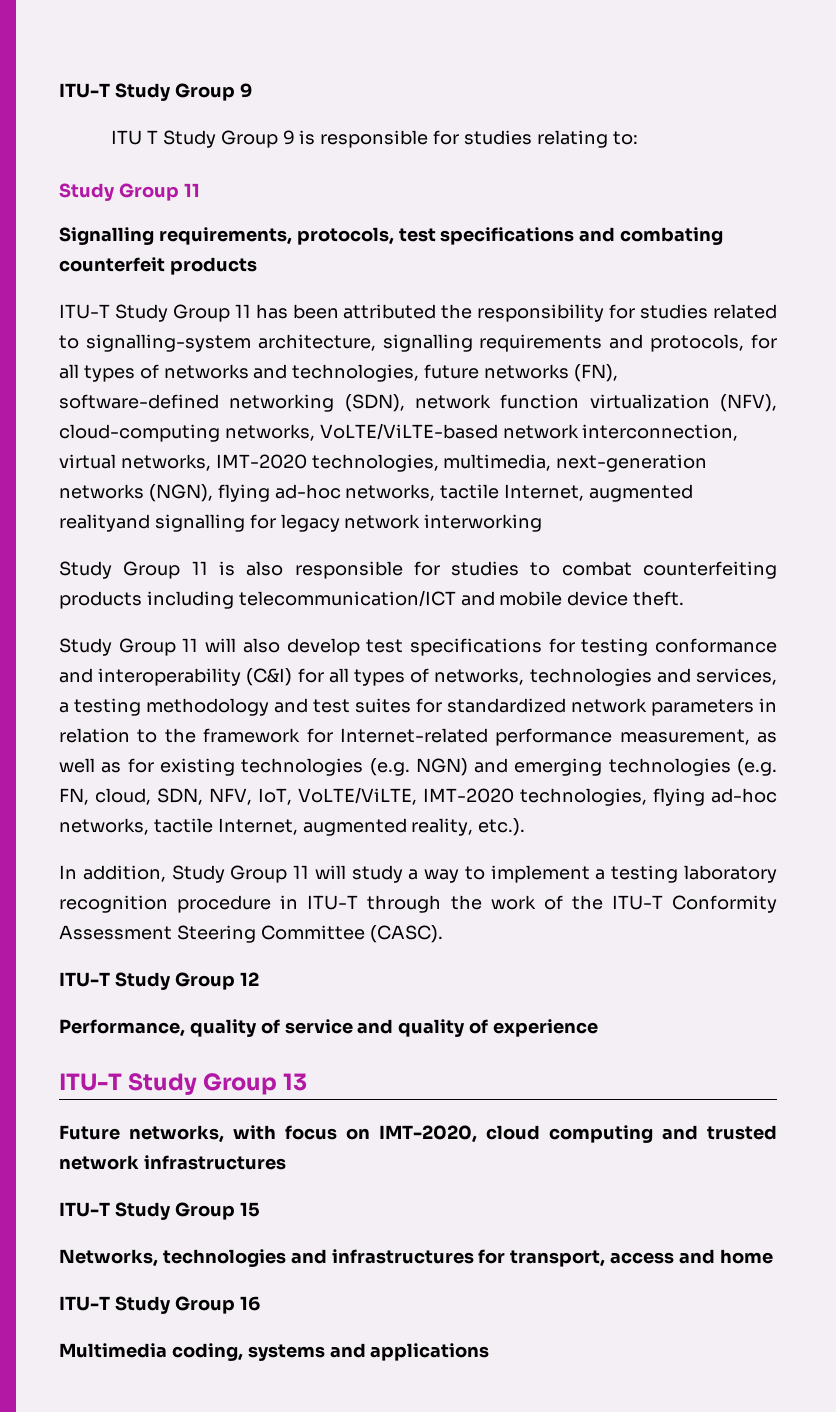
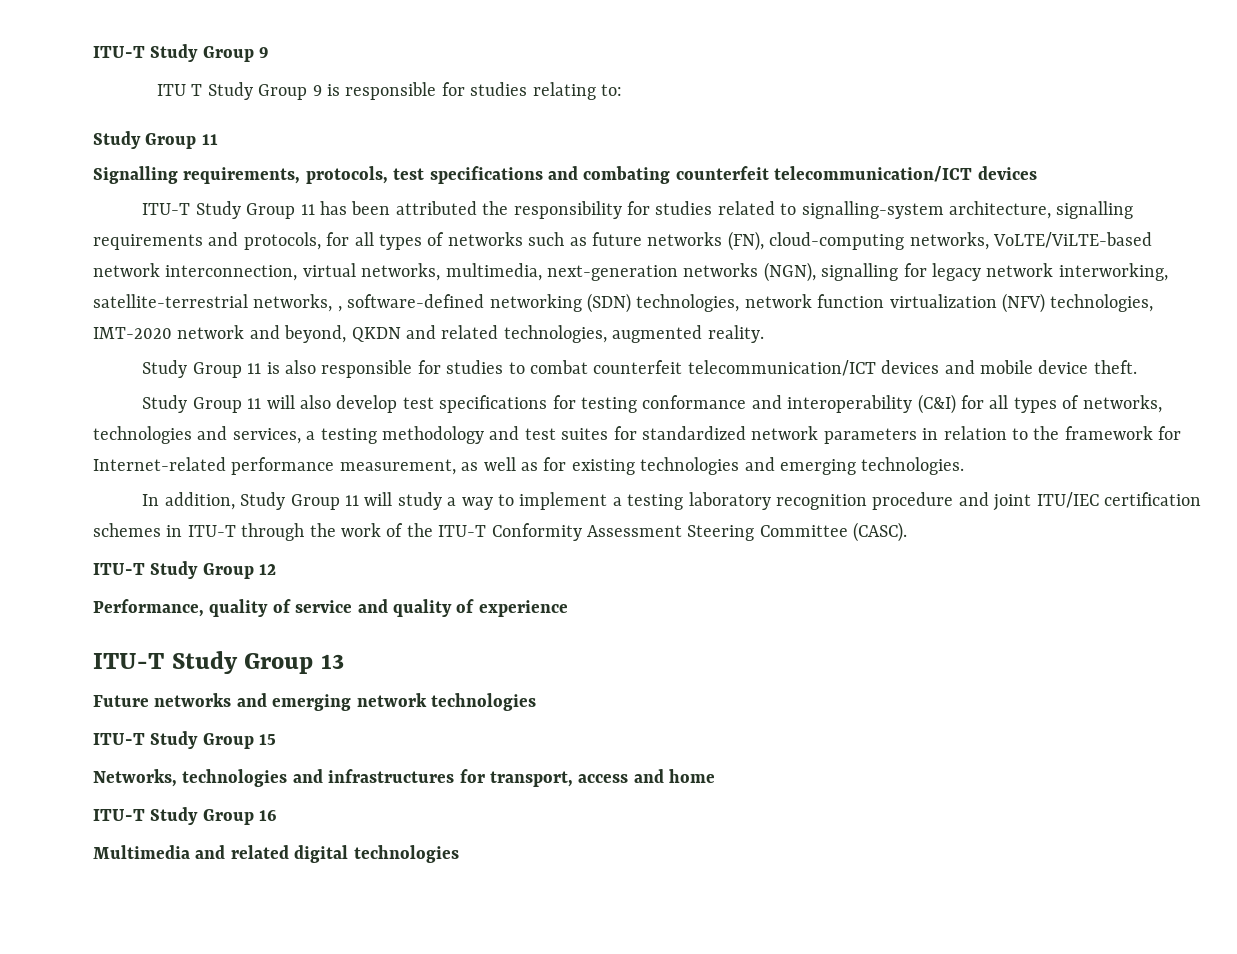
[169,257,257,275] products -> [774,166,1037,182] telecommunication/ICT devices
[253,364,420,382] and technologies, -> [528,232,587,246] such as
[59,394,777,412] software-defined networking (SDN), network function virtualization (NFV), -> (764, 241) none
[215,454,439,472] IMT-2020 technologies, -> (441, 272) none
[217,484,694,502] [59,514,543,532] flying ad-hoc networks, tactile Internet, augmented realityand signalling for legacy network interworking -> [821,263,1168,281] [93,293,1154,313] [93,325,764,343] signalling for legacy network interworking, satellite-terrestrial networks, , software-defined networking (SDN) technologies, network function virtualization (NFV) technologies, IMT-2020 network and beyond, QKDN and related technologies, augmented reality.
[643,561,777,579] [59,590,456,609] counterfeiting products including telecommunication/ICT -> [593,360,940,376] counterfeit telecommunication/ICT devices
[369,758,777,776] [59,787,777,806] [59,818,526,836] (e.g. NGN) and emerging technologies (e.g. FN, cloud, SDN, NFV, IoT, VoLTE/ViLTE, IMT-2020 technologies, flying ad-hoc networks, tactile Internet, augmented reality, etc.). -> [744,457,965,475] and emerging technologies.
(272, 904) none -> [958,492,1201,511] [93,523,161,537] and joint ITU/IEC certification schemes
[129,1125,777,1143] [59,1155,286,1170] networks, with focus on IMT-2020, cloud computing and trusted network infrastructures -> [154,693,536,711] networks and emerging network technologies
[171,1343,490,1361] coding, systems and applications -> [195,845,459,863] and related digital technologies

